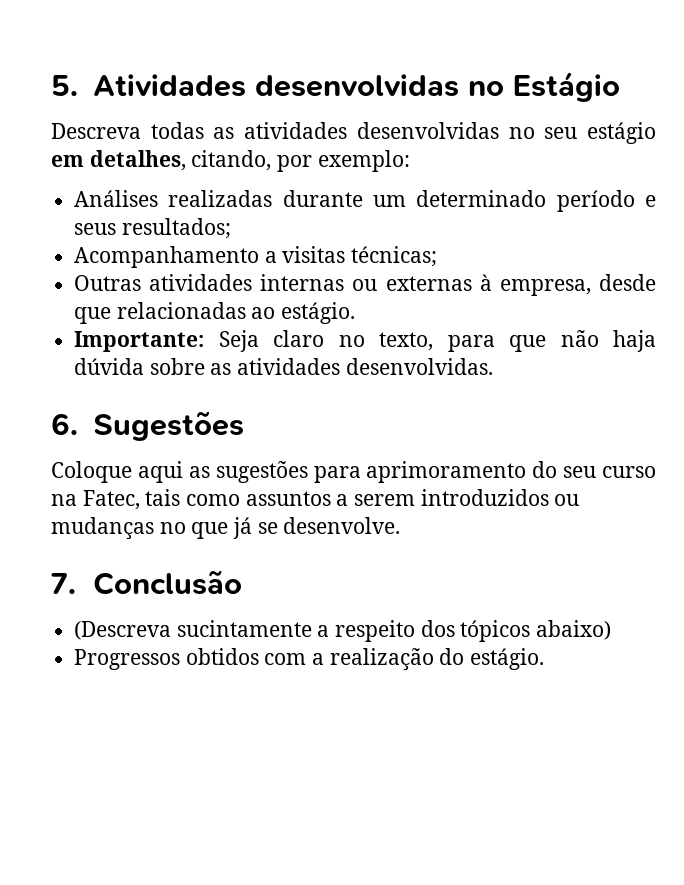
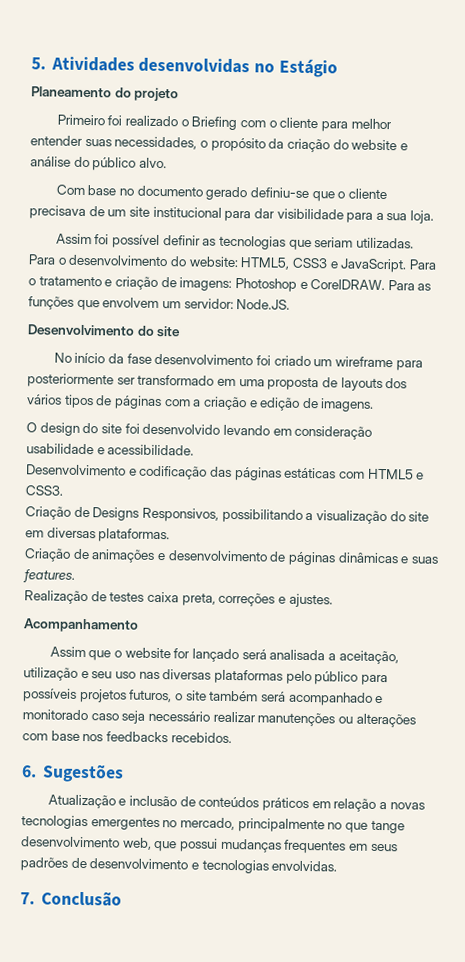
[51,122,656,144] [51,150,410,172] [74,190,657,212] [74,218,231,239] [74,246,438,268] [74,274,656,296] [74,302,356,324] [74,330,656,352] [74,358,493,375] [51,411,244,441] [51,461,656,483] [51,489,580,510] [51,517,401,540] [51,570,242,595] [74,620,612,642] [74,648,545,671] Descreva todas as atividades desenvolvidas no seu estágio em detalhes, citando, por exemplo: // Análises realizadas durante um determinado período e seus resultados; // Acompanhamento a visitas técnicas; // Outras atividades internas ou externas à empresa, desde que relacionadas ao estágio. // Importante: Seja claro no texto, para que não haja dúvida sobre as atividades desenvolvidas. // 6. Sugestões // Coloque aqui as sugestões para aprimoramento do seu curso na Fatec, tais como assuntos a serem introduzidos ou mudanças no que já se desenvolve. // 7. Conclusão // (Descreva sucintamente a respeito dos tópicos abaixo) // Progressos obtidos com a realização do estágio. -> [31,86,180,102] [56,114,392,132] [30,135,408,153] [30,156,167,171] [55,184,387,202] [29,205,435,224] [55,233,414,251] [28,254,436,273] [28,276,432,292] [28,296,291,311] [27,324,182,338] [53,352,423,371] [27,373,408,392] [27,394,375,412] [26,422,373,440] [26,443,195,456] [26,464,425,481] [25,485,63,496] [25,506,430,525] [25,527,171,543] [24,548,439,566] [23,569,75,583] [24,590,333,608] [23,618,139,633] [49,646,399,665] [23,667,388,686] [23,688,384,706] [22,709,416,728] [22,730,232,744] [22,764,124,783] [47,794,425,812] [21,815,405,834] [21,836,398,854] [20,857,338,874] [20,891,122,907] Planeamento do projeto // Primeiro foi realizado o Briefing com o cliente para melhor entender suas necessidades, o propósito da criação do website e análise do público alvo. // Com base no documento gerado definiu-se que o cliente precisava de um site institucional para dar visibilidade para a sua loja. // Assim foi possível definir as tecnologias que seriam utilizadas. Para o desenvolvimento do website: HTML5, CSS3 e JavaScript. Para o tratamento e criação de imagens: Photoshop e CorelDRAW. Para as funções que envolvem um servidor: Node.JS. // Desenvolvimento do site // No início da fase desenvolvimento foi criado um wireframe para posteriormente ser transformado em uma proposta de layouts dos vários tipos de páginas com a criação e edição de imagens. // O design do site foi desenvolvido levando em consideração usabilidade e acessibilidade. // Desenvolvimento e codificação das páginas estáticas com HTML5 e CSS3. // Criação de Designs Responsivos, possibilitando a visualização do site em diversas plataformas. // Criação de animações e desenvolvimento de páginas dinâmicas e suas features. // Realização de testes caixa preta, correções e ajustes. // Acompanhamento // Assim que o website for lançado será analisada a aceitação, utilização e seu uso nas diversas plataformas pelo público para possíveis projetos futuros, o site também será acompanhado e monitorado caso seja necessário realizar manutenções ou alterações com base nos feedbacks recebidos. // 6. Sugestões // Atualização e inclusão de conteúdos práticos em relação a novas tecnologias emergentes no mercado, principalmente no que tange desenvolvimento web, que possui mudanças frequentes em seus padrões de desenvolvimento e tecnologias envolvidas. // 7. Conclusão

